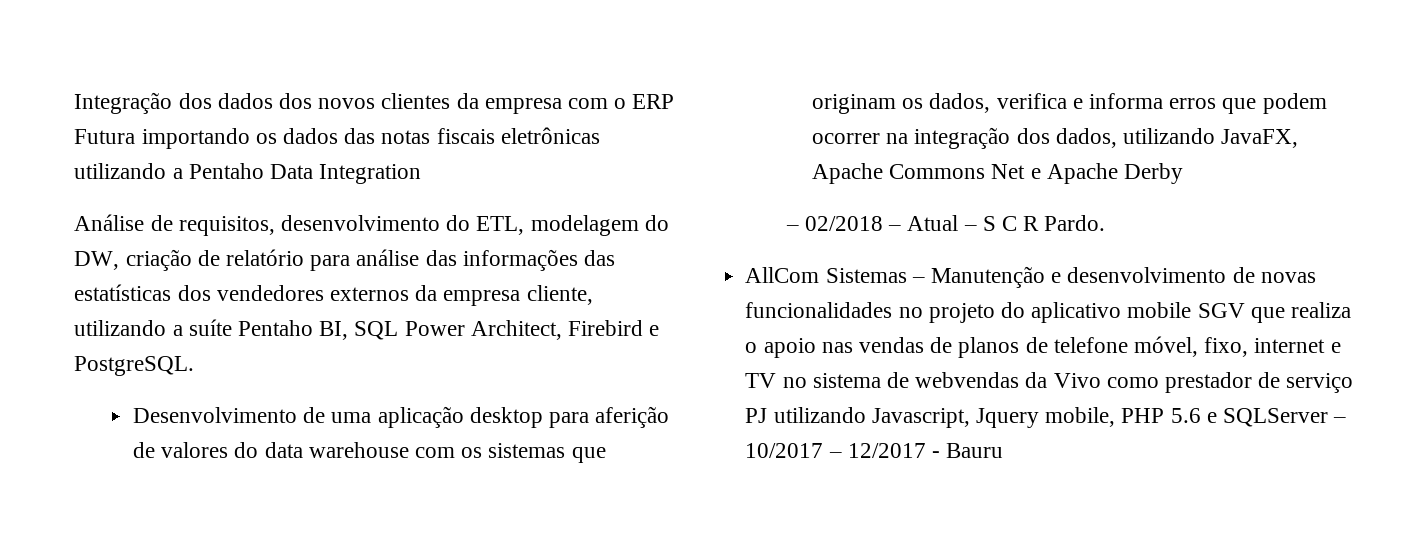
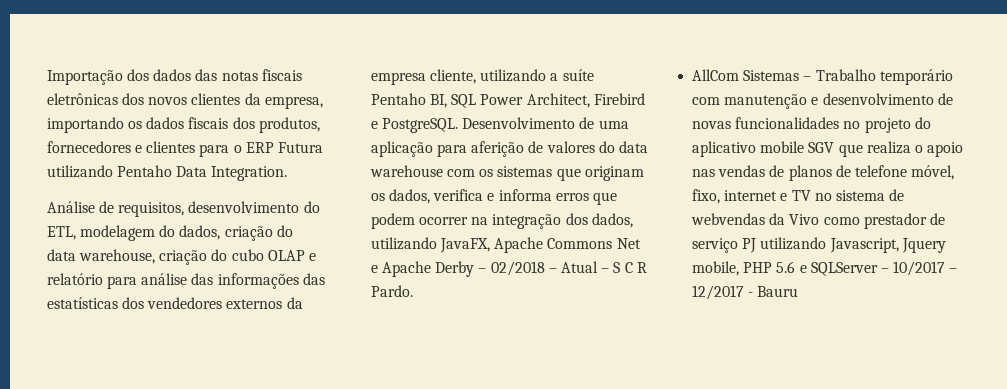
[74,92,173,114] Integração -> [46,70,123,85] Importação
[278,93,675,114] [74,127,600,149] [74,163,183,179] dos novos clientes da empresa com o ERP Futura importando os dados das notas fiscais eletrônicas utilizando a -> [195,69,302,81] [46,93,323,109] [46,117,320,133] [46,141,324,157] [46,165,113,178] das notas fiscais eletrônicas dos novos clientes da empresa, importando os dados fiscais dos produtos, fornecedores e clientes para o ERP Futura utilizando
[319,164,422,184] Integration -> [211,166,288,181] Integration.
[74,249,220,271] DW, criação de -> [179,225,293,241] [46,249,317,265] dados, criação do data warehouse, criação do cubo OLAP e
(195, 366) // -> (459, 125) none
[469,407,543,428] desktop -> (433, 149) none
(1184, 173) // -> (475, 269) none
[930,266,1045,288] Manutenção -> [815,69,953,85] [692,94,808,109] Trabalho temporário com manutenção

